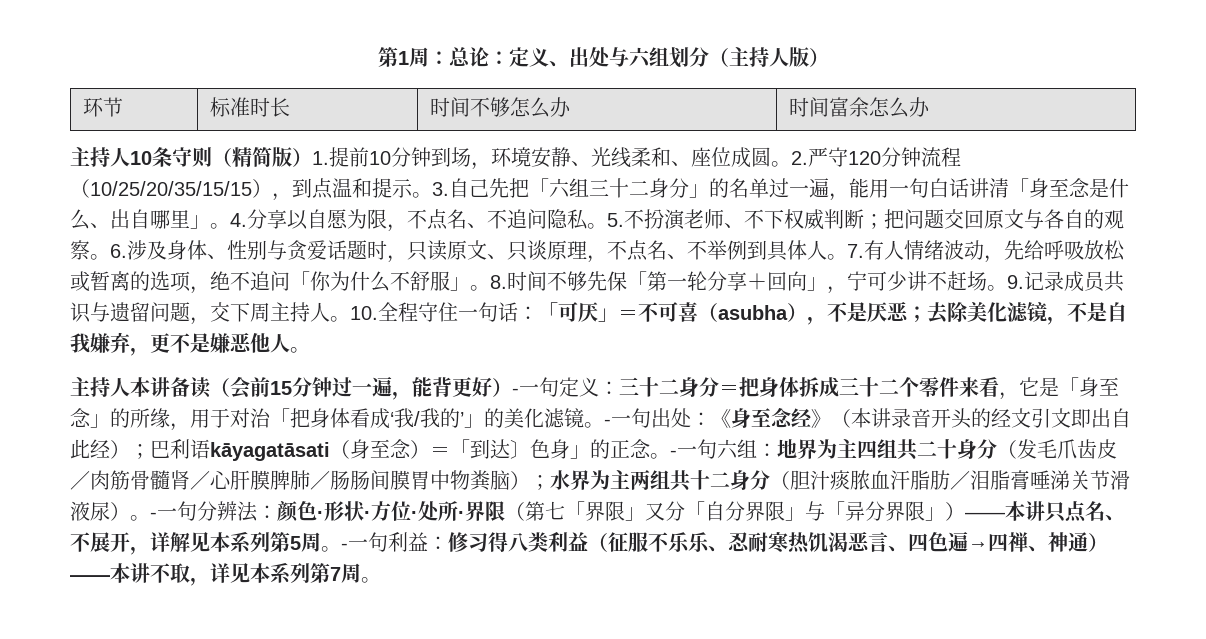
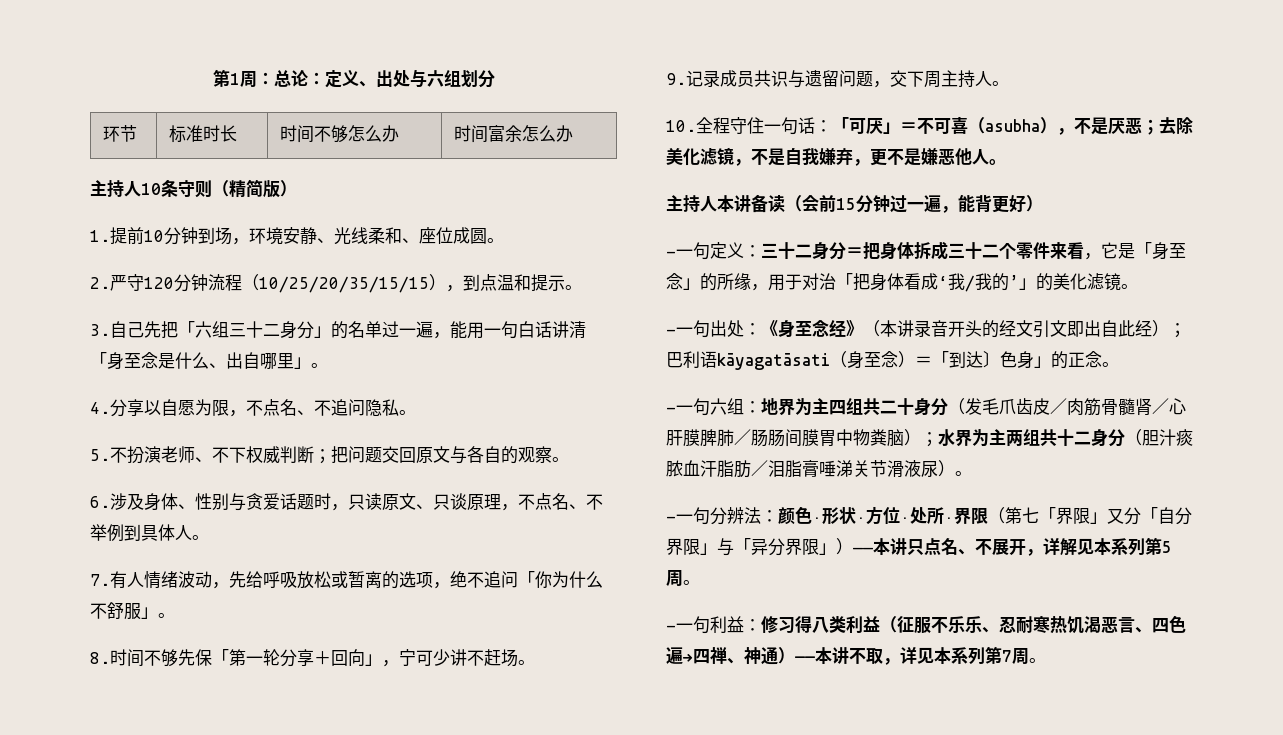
[708,47,829,67] （主持人版） -> (495, 79) none
(312, 157) none -> (297, 188) //
(791, 164) none -> (504, 240) //
(432, 195) none -> (582, 287) //
(230, 226) none -> (328, 365) //
(607, 226) none -> (416, 412) //
(110, 257) none -> (569, 459) //
(847, 257) none -> (209, 537) //
(490, 288) none -> (175, 615) //
(1007, 288) none -> (535, 662) //
(350, 319) none -> (1009, 83) //
(512, 387) none -> (1043, 203) //
(604, 425) none -> (1138, 286) //
(670, 456) none -> (1119, 364) //
(150, 518) none -> (972, 473) //
(341, 549) none -> (700, 582) //

